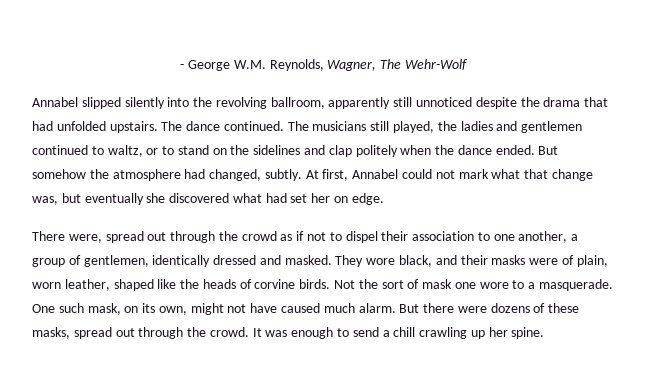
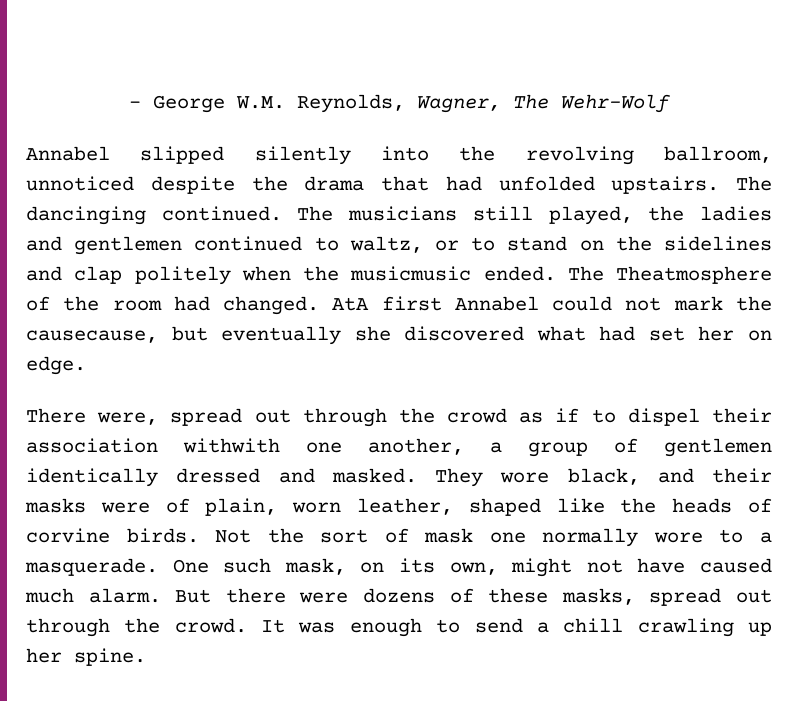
[328,97,413,109] apparently still -> (772, 154) none
[186,121,221,131] dance -> [26,206,146,225] dancinging
[457,145,559,155] [32,169,593,181] [32,196,58,205] dance ended. But somehow the atmosphere had changed, subtly. At first, Annabel could not mark what that change was, -> [350,266,772,284] [26,296,772,315] [26,330,158,343] musicmusic ended. The Theatmosphere of the room had changed. AtA first Annabel could not mark the causecause,
[307,232,327,241] not -> (580, 415) none
[477,232,490,241] to -> [183,438,280,453] withwith
[83,255,149,267] gentlemen, -> [664,438,772,457] gentlemen
(476, 285) none -> [542,528,639,547] normally

